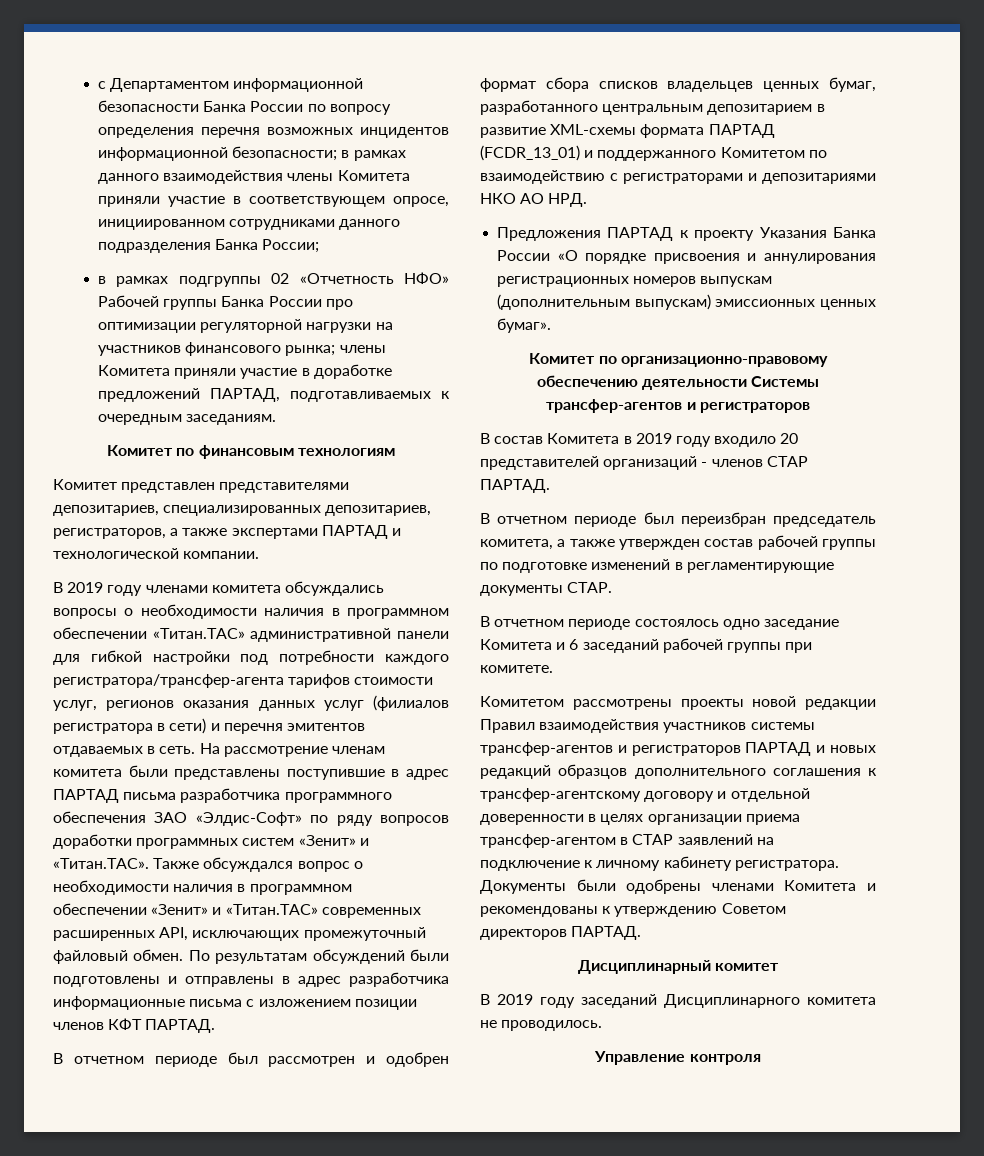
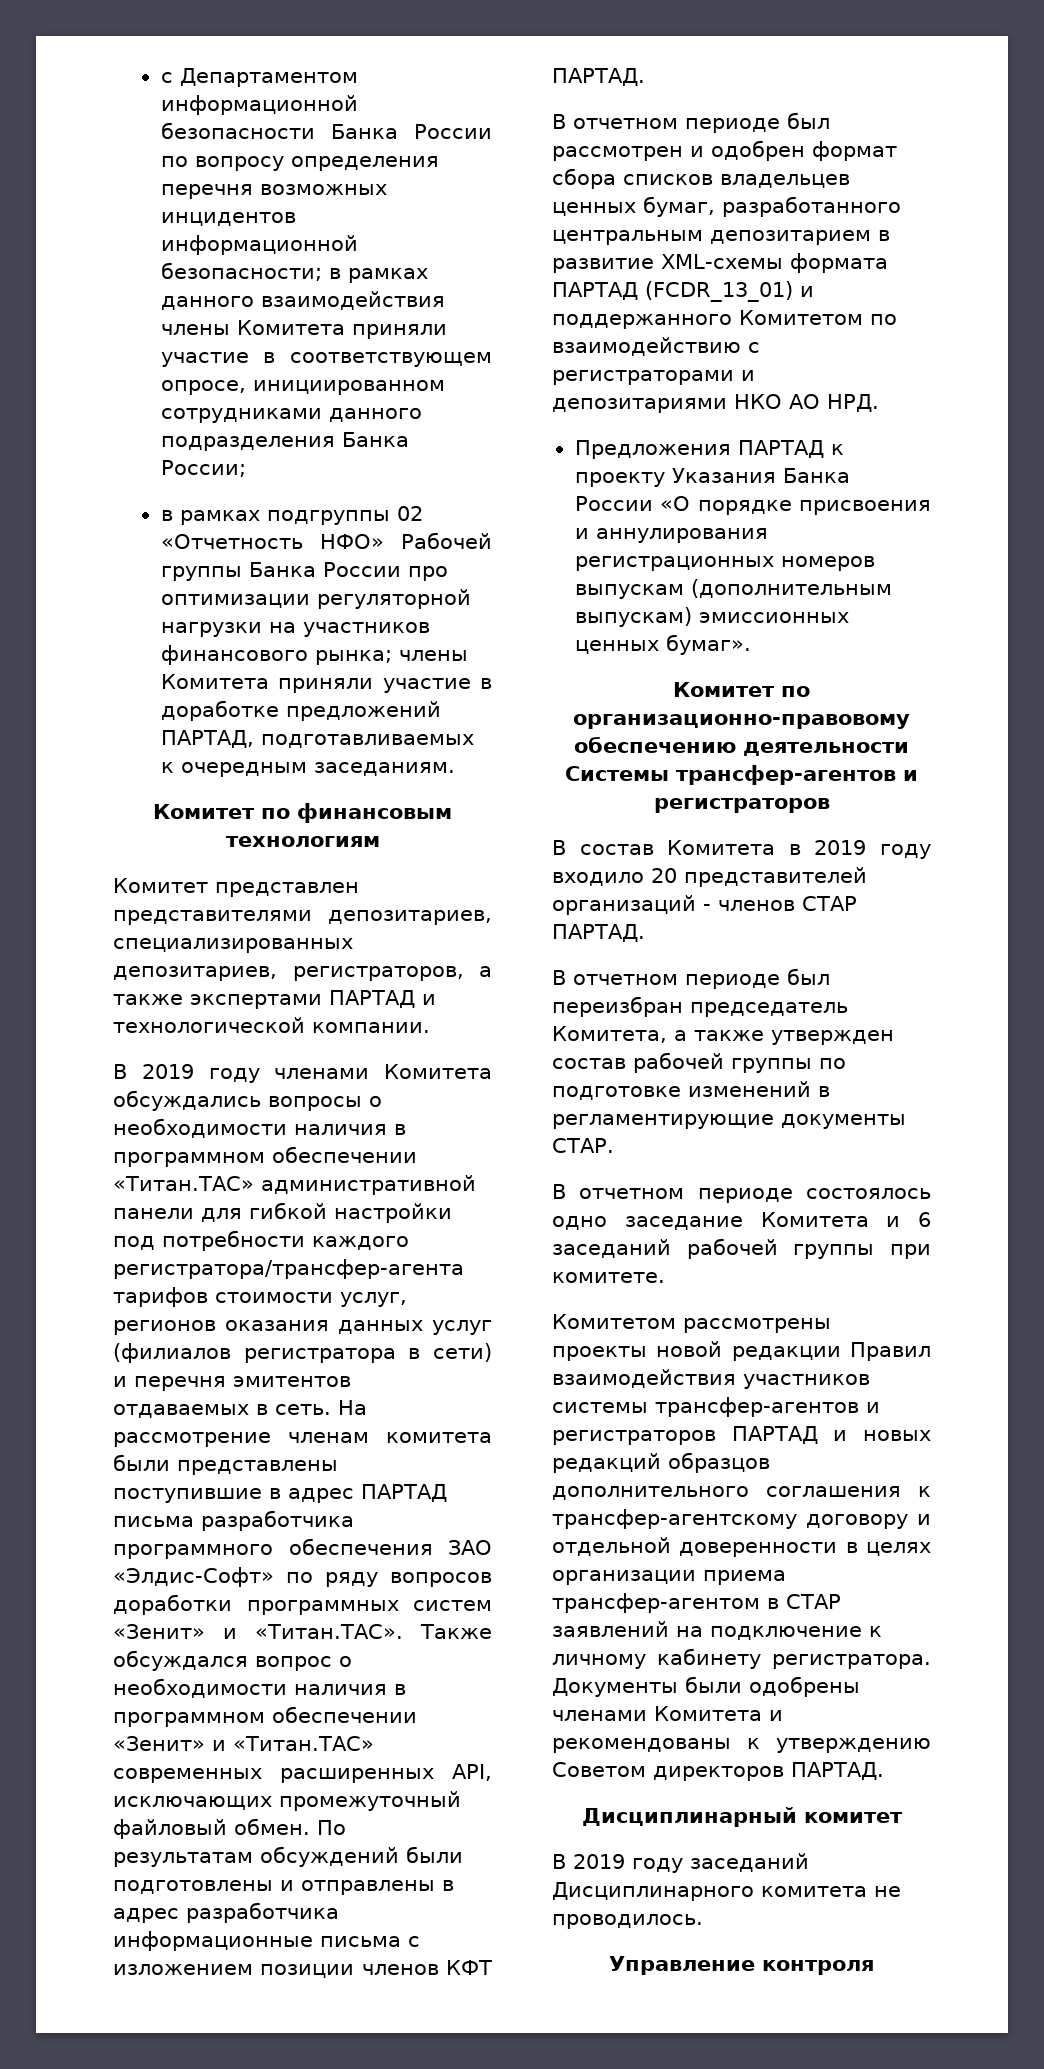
[211,585,281,593] комитета -> [384,1064,492,1079] Комитета
[480,539,553,550] комитета, -> [552,1026,667,1043] Комитета,

